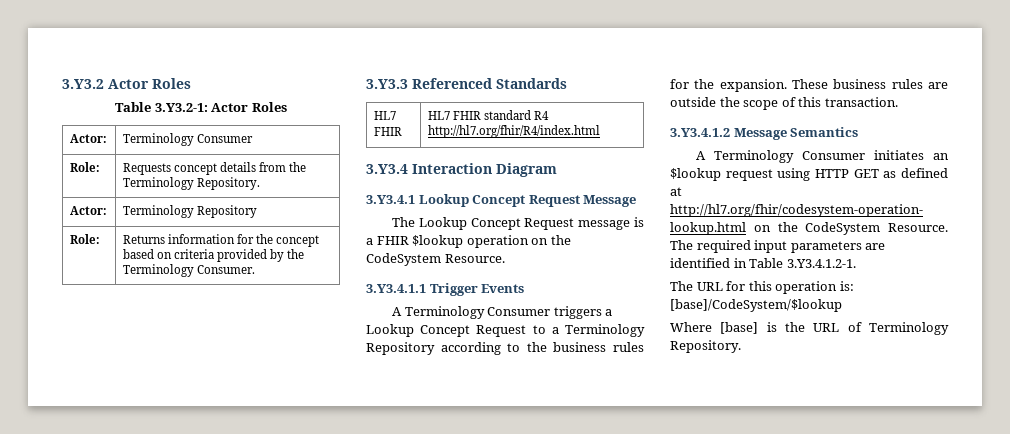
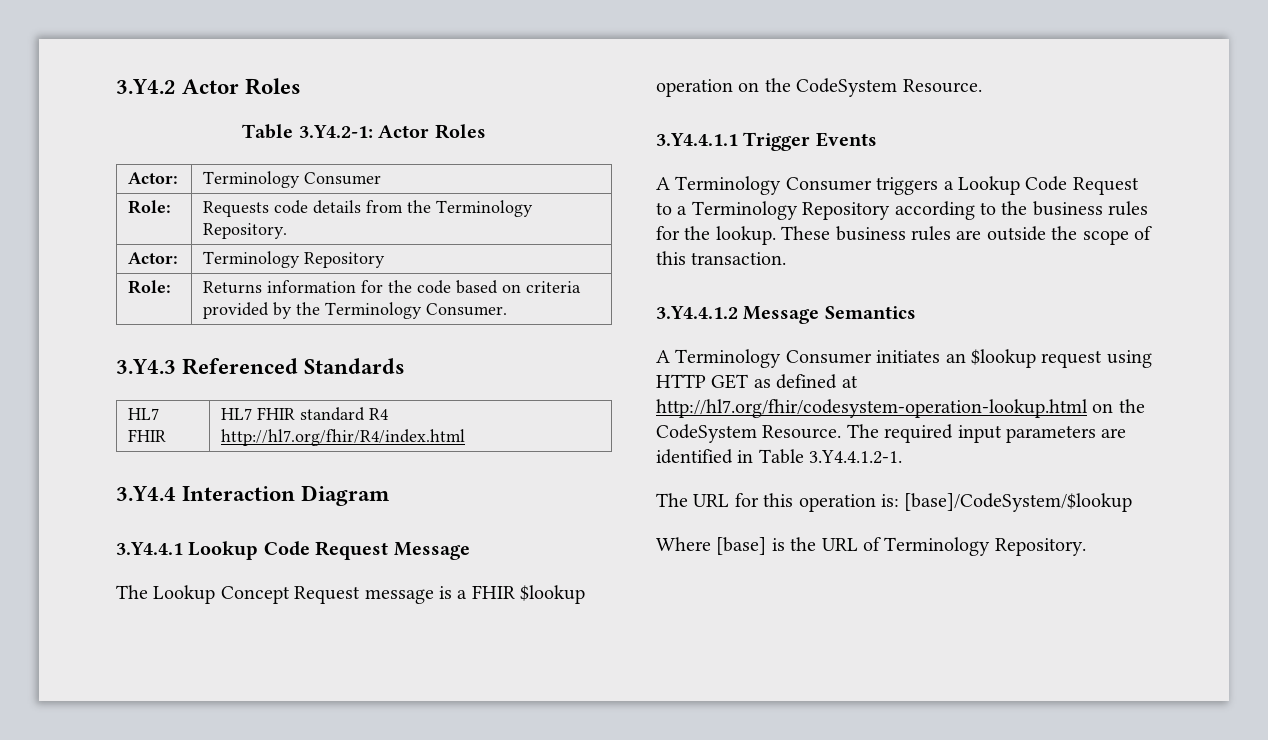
[62,79,104,89] 3.Y3.2 -> [116,79,176,94] 3.Y4.2
[154,103,208,112] 3.Y3.2-1: -> [298,125,373,138] 3.Y4.2-1:
[173,163,217,175] concept -> [274,200,309,214] code
[276,235,320,247] concept -> [417,280,452,294] code
[366,79,408,89] 3.Y3.3 -> [116,359,176,374] 3.Y4.3
[366,164,408,174] 3.Y3.4 -> [116,486,176,501] 3.Y4.4
[366,194,526,207] 3.Y3.4.1 Lookup Concept -> [116,541,310,560] 3.Y4.4.1 Lookup Code
[366,284,426,293] 3.Y3.4.1.1 -> [656,133,738,146] 3.Y4.4.1.1
[420,325,471,337] Concept -> [1025,176,1068,191] Code
[719,79,787,92] expansion. -> [715,226,776,245] lookup.
[670,128,730,137] 3.Y3.4.1.2 -> [656,306,738,319] 3.Y4.4.1.2
[786,259,856,268] 3.Y3.4.1.2-1. -> [809,450,903,464] 3.Y4.4.1.2-1.

